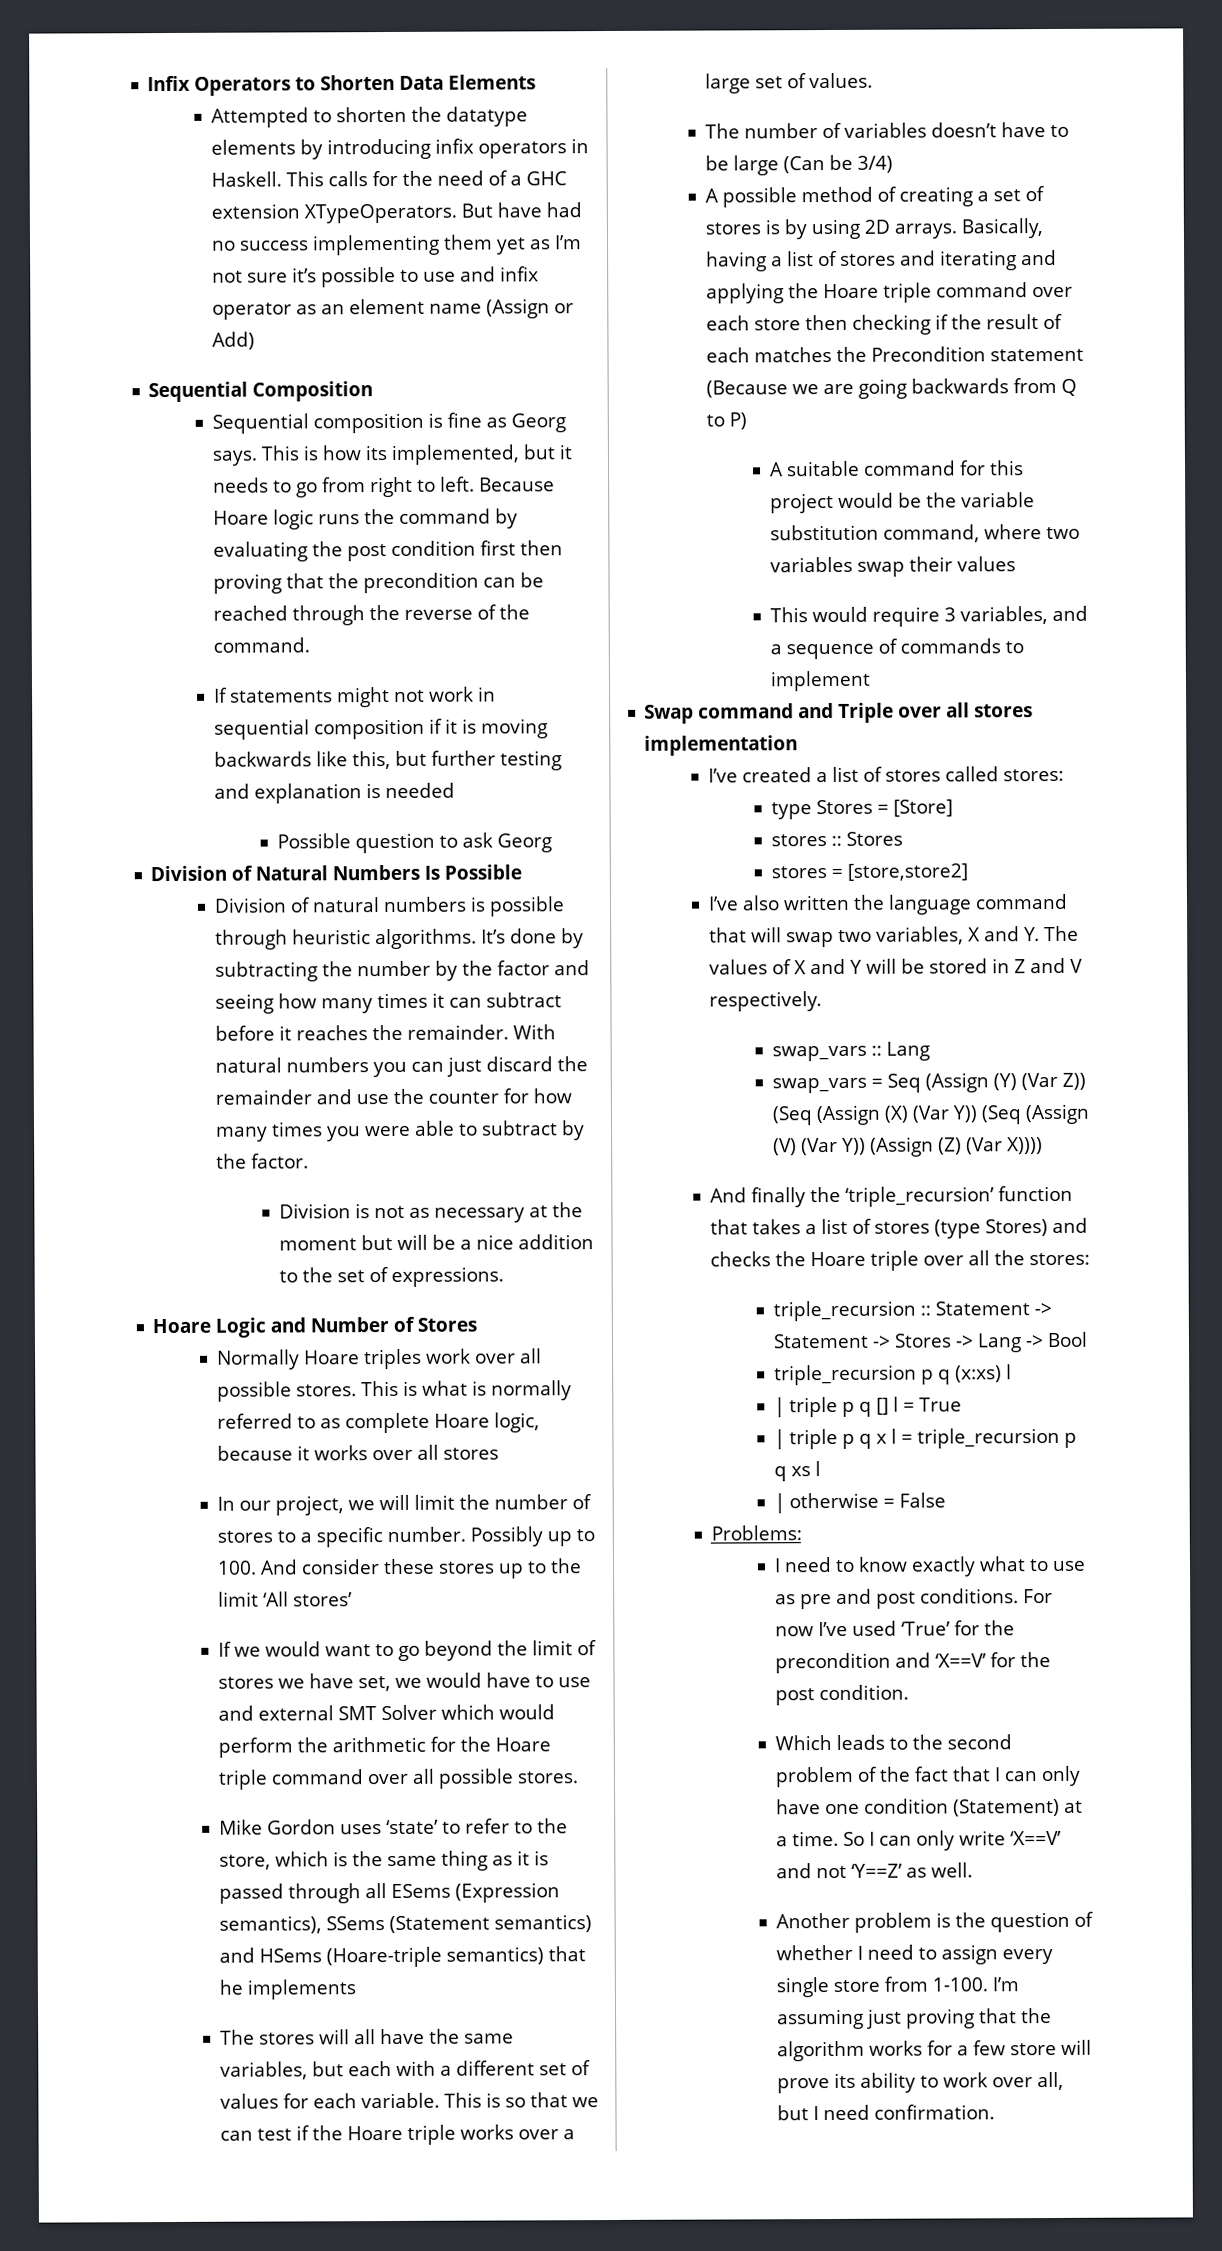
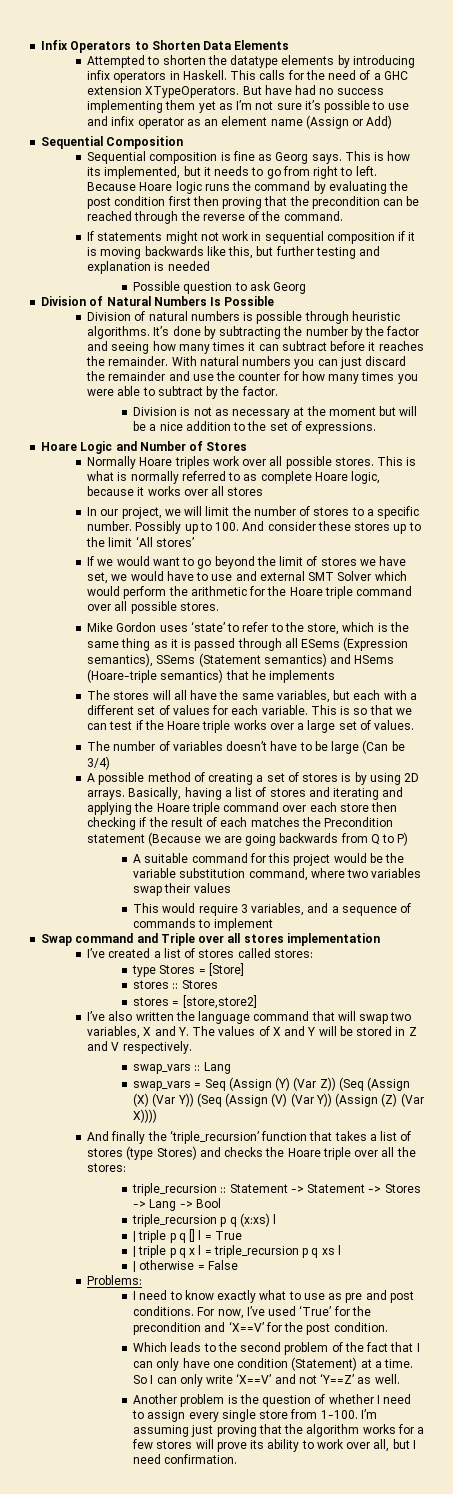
[774,1626,814,1637] now -> [217,1309,244,1319] now,
[1009,2042,1057,2056] store -> [156,1440,193,1449] stores

